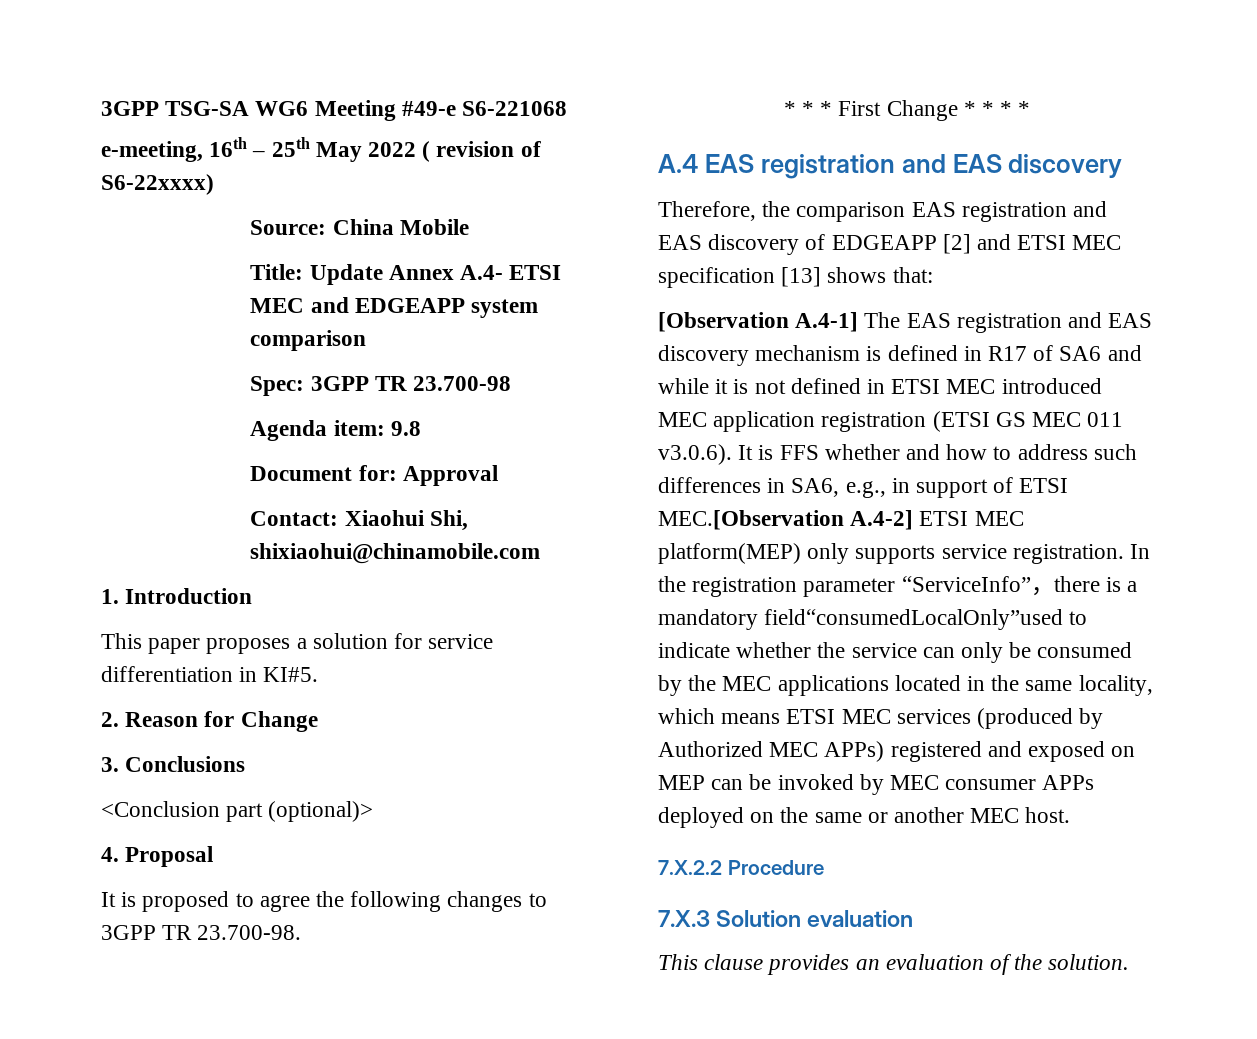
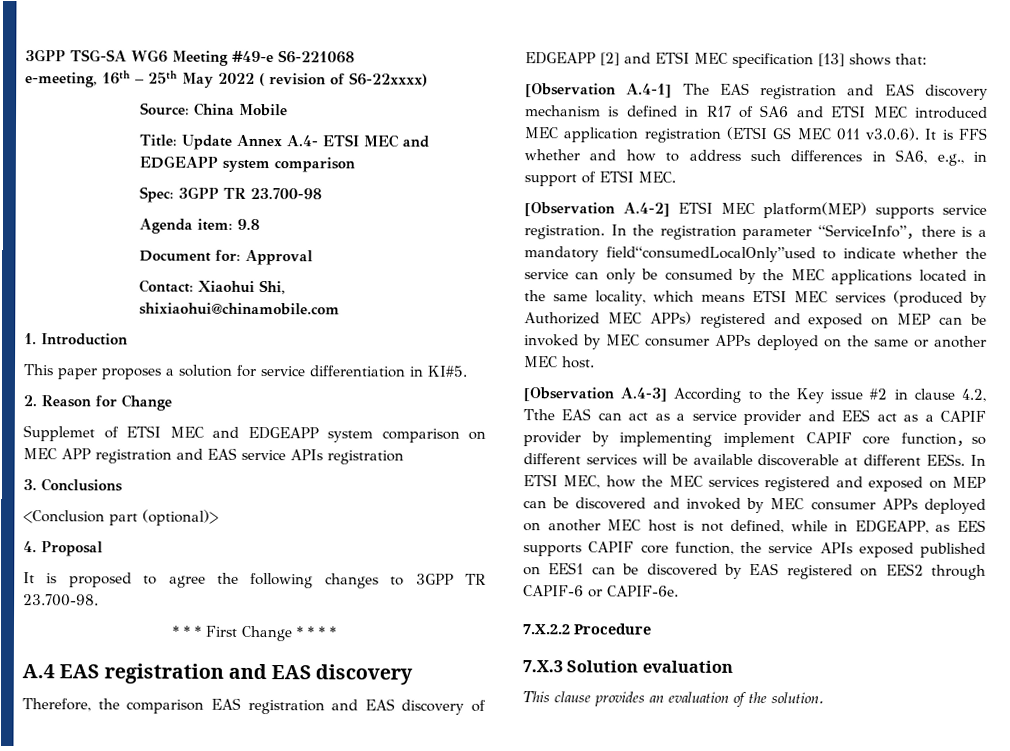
(318, 721) none -> [23,425,486,443] [23,447,404,465] // Supplemet of ETSI MEC and EDGEAPP system comparison on MEC APP registration and EAS service APIs registration
[658,378,886,394] while it is not defined in -> (824, 112) none
[658,510,844,530] MEC.[Observation -> [638,171,676,183] [524,202,615,217] MEC. // [Observation
[807,543,850,564] only -> (867, 210) none
(1071, 815) none -> [523,387,986,404] [523,408,986,426] [523,431,986,448] [523,453,987,467] [523,474,986,492] [523,497,986,514] [523,519,986,534] [523,541,986,558] [523,562,986,580] [523,585,679,598] // [Observation A.4-3] According to the Key issue #2 in clause 4.2, Tthe EAS can act as a service provider and EES act as a CAPIF provider by implementing implement CAPIF core function，so different services will be available discoverable at different EESs. In ETSI MEC, how the MEC services registered and exposed on MEP can be discovered and invoked by MEC consumer APPs deployed on another MEC host is not defined, while in EDGEAPP, as EES supports CAPIF core function, the service APIs exposed published on EES1 can be discovered by EAS registered on EES2 through CAPIF-6 or CAPIF-6e.

